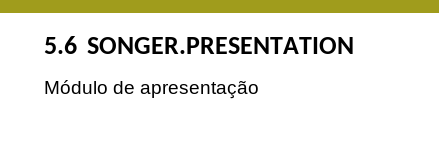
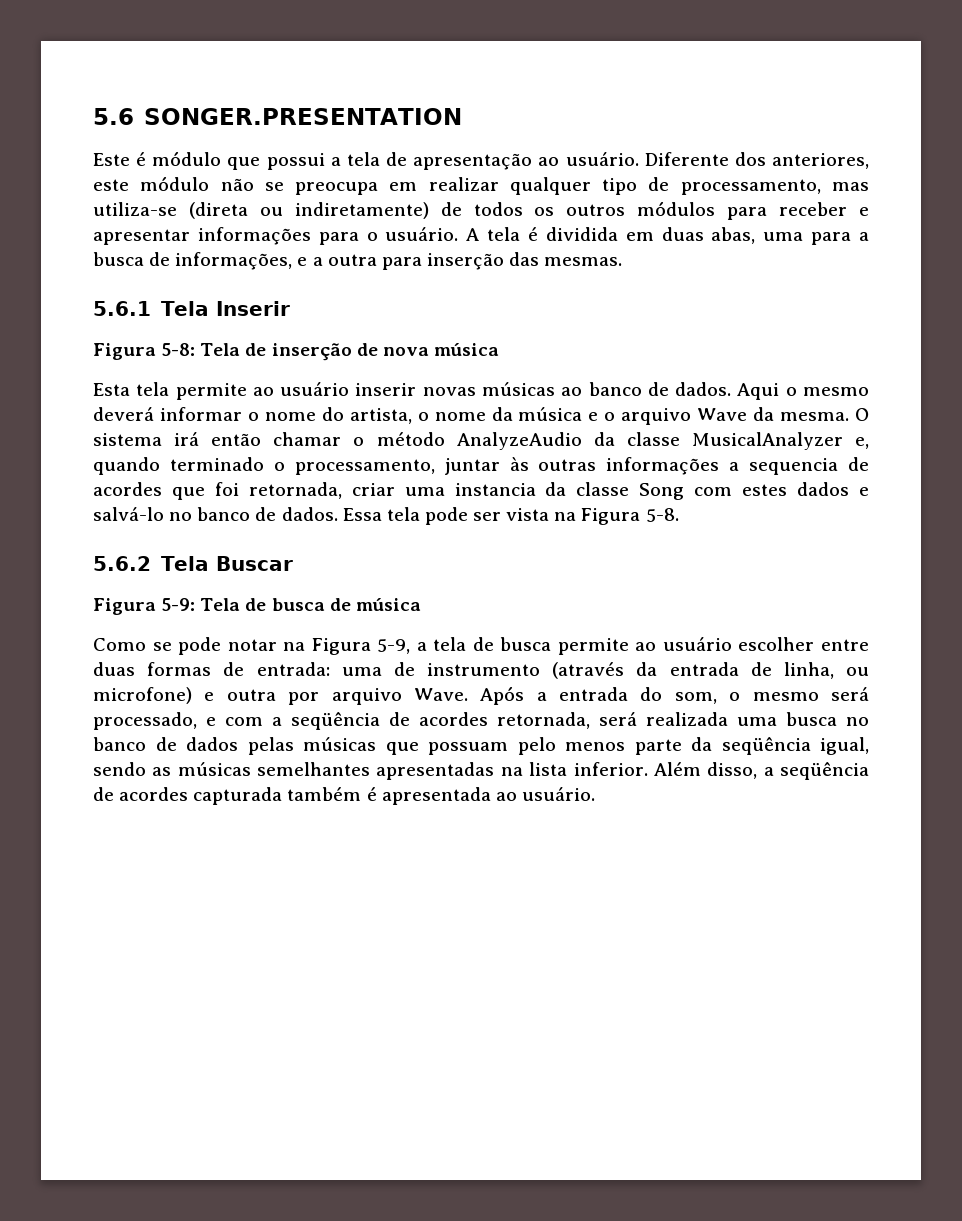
[44,80,260,99] Módulo de apresentação -> [93,151,869,170] [93,176,869,195] [93,201,869,220] [93,227,869,245] [93,252,623,270] [93,301,291,316] [93,343,499,361] [93,382,870,400] [93,407,869,425] [93,432,870,450] [93,457,869,475] [93,482,869,500] [93,507,679,525] [93,556,294,571] [93,598,421,615] [93,637,869,655] [93,662,869,679] [93,686,869,705] [93,712,869,730] [93,737,869,755] [93,762,870,780] [93,787,595,805] Este é módulo que possui a tela de apresentação ao usuário. Diferente dos anteriores, este módulo não se preocupa em realizar qualquer tipo de processamento, mas utiliza-se (direta ou indiretamente) de todos os outros módulos para receber e apresentar informações para o usuário. A tela é dividida em duas abas, uma para a busca de informações, e a outra para inserção das mesmas. // 5.6.1 Tela Inserir // Figura 5-8: Tela de inserção de nova música // Esta tela permite ao usuário inserir novas músicas ao banco de dados. Aqui o mesmo deverá informar o nome do artista, o nome da música e o arquivo Wave da mesma. O sistema irá então chamar o método AnalyzeAudio da classe MusicalAnalyzer e, quando terminado o processamento, juntar às outras informações a sequencia de acordes que foi retornada, criar uma instancia da classe Song com estes dados e salvá-lo no banco de dados. Essa tela pode ser vista na Figura 5-8. // 5.6.2 Tela Buscar // Figura 5-9: Tela de busca de música // Como se pode notar na Figura 5-9, a tela de busca permite ao usuário escolher entre duas formas de entrada: uma de instrumento (através da entrada de linha, ou microfone) e outra por arquivo Wave. Após a entrada do som, o mesmo será processado, e com a seqüência de acordes retornada, será realizada uma busca no banco de dados pelas músicas que possuam pelo menos parte da seqüência igual, sendo as músicas semelhantes apresentadas na lista inferior. Além disso, a seqüência de acordes capturada também é apresentada ao usuário.

